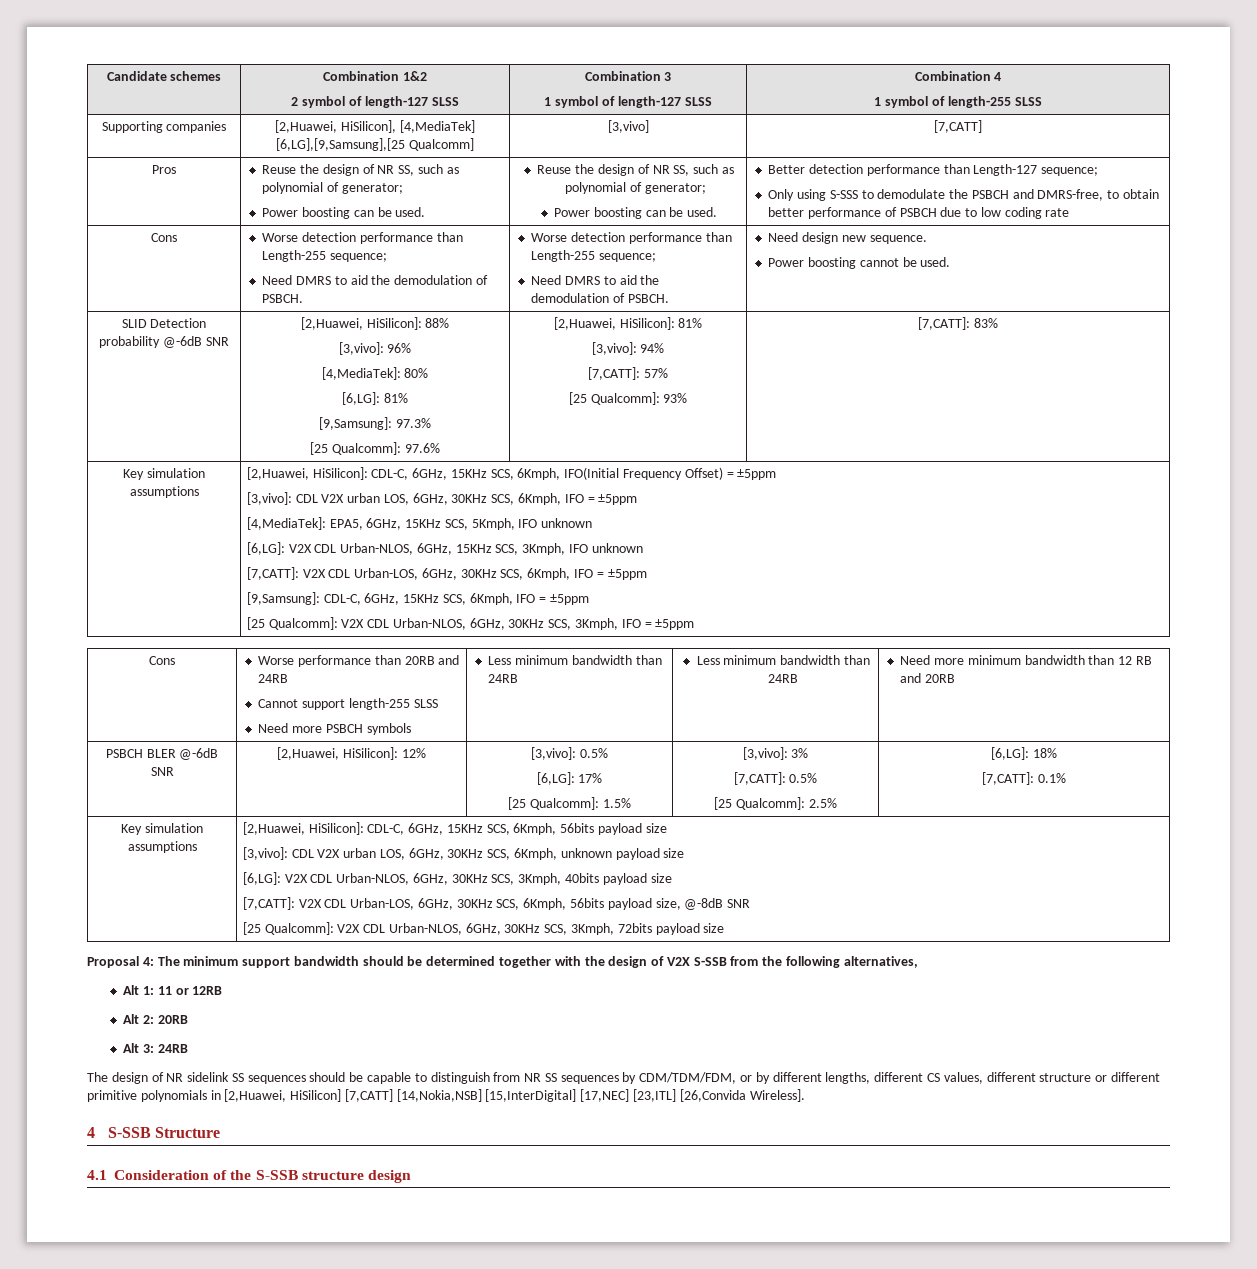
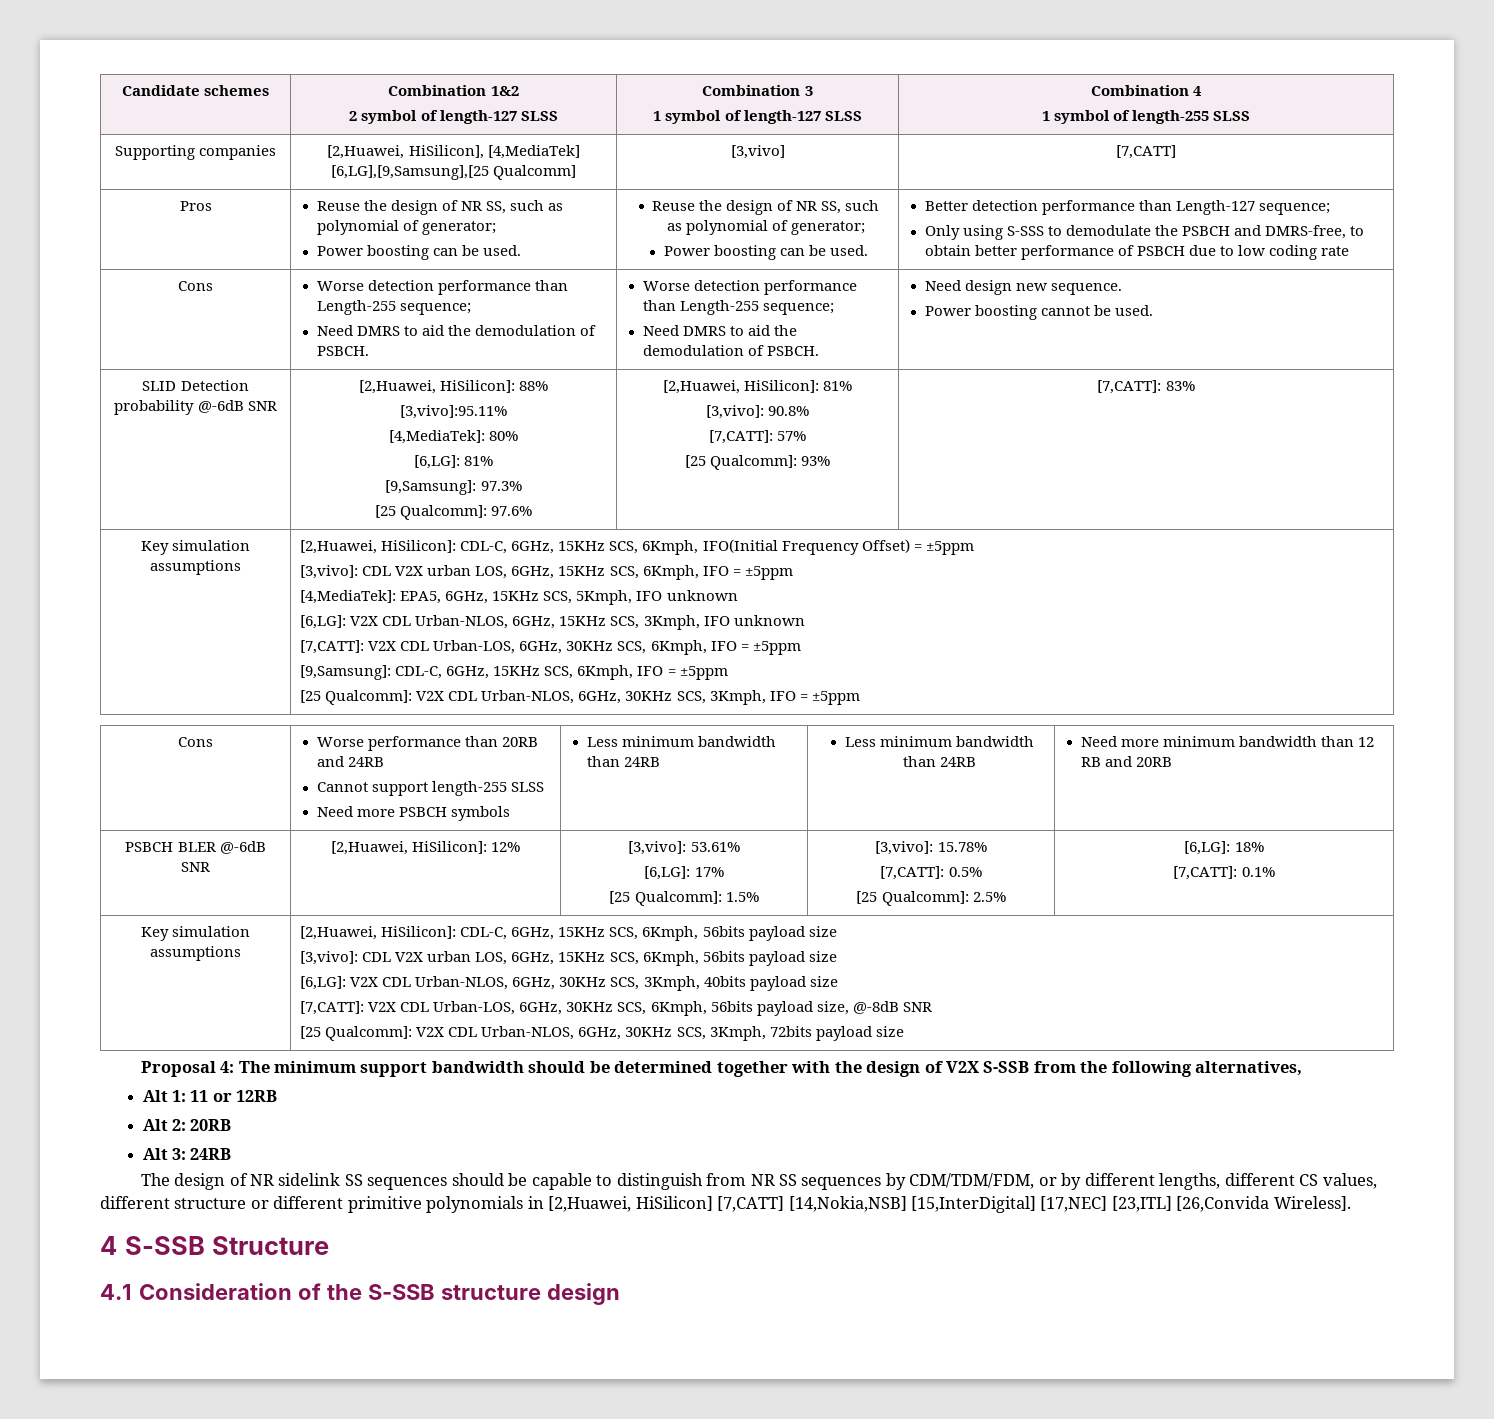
[338,342,412,355] [3,vivo]: 96% -> [400,405,508,419] [3,vivo]:95.11%
[640,343,665,353] 94% -> [768,406,810,416] 90.8%
[451,494,488,503] 30KHz -> [558,566,606,576] 15KHz
[579,748,608,758] 0.5% -> [690,842,740,852] 53.61%
[791,748,809,758] 3% -> [937,842,987,852] 15.78%
[447,848,612,860] 30KHz SCS, 6Kmph, unknown -> [558,951,745,966] 15KHz SCS, 6Kmph, 56bits

